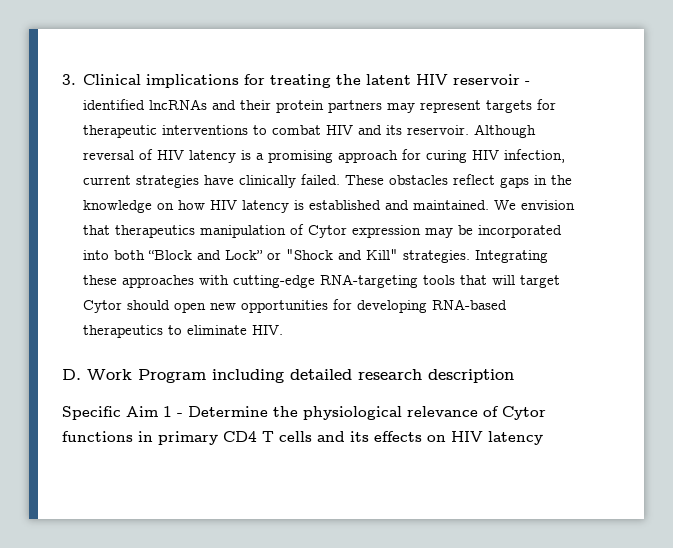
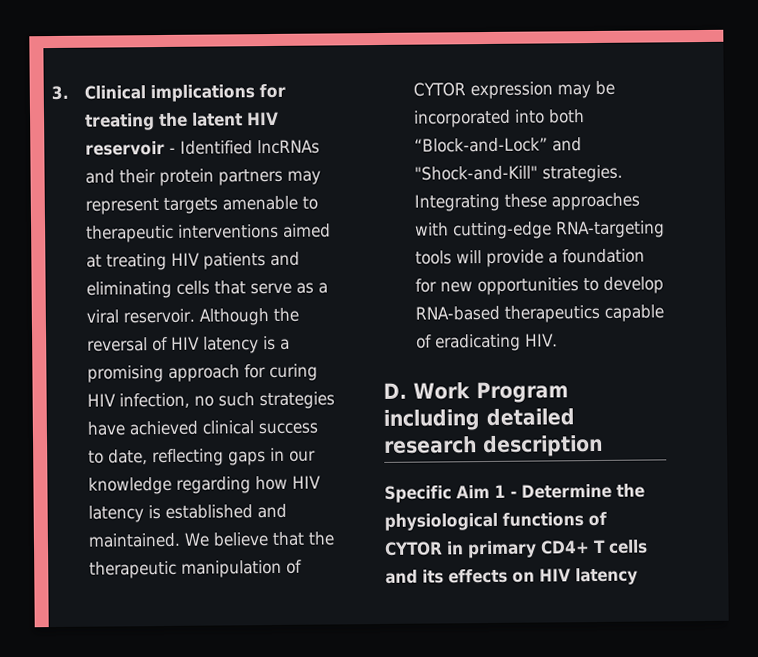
[83,99,146,110] identified -> [179,140,253,155] Identified
[537,99,557,110] [83,125,403,138] for therapeutic interventions to combat HIV and its -> [221,195,318,211] [85,223,331,243] [85,251,300,271] [85,280,328,299] [85,309,119,324] amenable to therapeutic interventions aimed at treating HIV patients and eliminating cells that serve as a viral
(537, 131) none -> [272,307,299,322] the
[83,174,573,188] [83,200,175,213] current strategies have clinically failed. These obstacles reflect gaps in the knowledge on -> [193,391,335,410] [86,420,318,436] [87,447,316,467] [87,476,251,495] no such strategies have achieved clinical success to date, reflecting gaps in our knowledge regarding
[521,200,576,210] [83,225,196,238] envision that therapeutics -> [212,531,335,547] [88,560,177,579] believe that the therapeutic
[308,225,348,238] Cytor -> [412,82,466,97] CYTOR
[148,249,399,260] “Block and Lock” or "Shock and Kill" -> [413,137,582,153] [413,165,538,181] “Block-and-Lock” and "Shock-and-Kill"
[460,275,561,288] [83,299,508,313] [83,325,248,338] that will target Cytor should open new opportunities for developing RNA-based therapeutics to eliminate -> [455,248,645,268] [414,276,664,296] [414,304,664,323] [415,333,521,352] will provide a foundation for new opportunities to develop RNA-based therapeutics capable of eradicating
[407,406,546,420] [62,431,133,442] relevance of Cytor functions -> [502,511,607,527] [384,541,443,556] functions of CYTOR
[223,431,257,442] CD4 -> [540,540,590,555] CD4+

